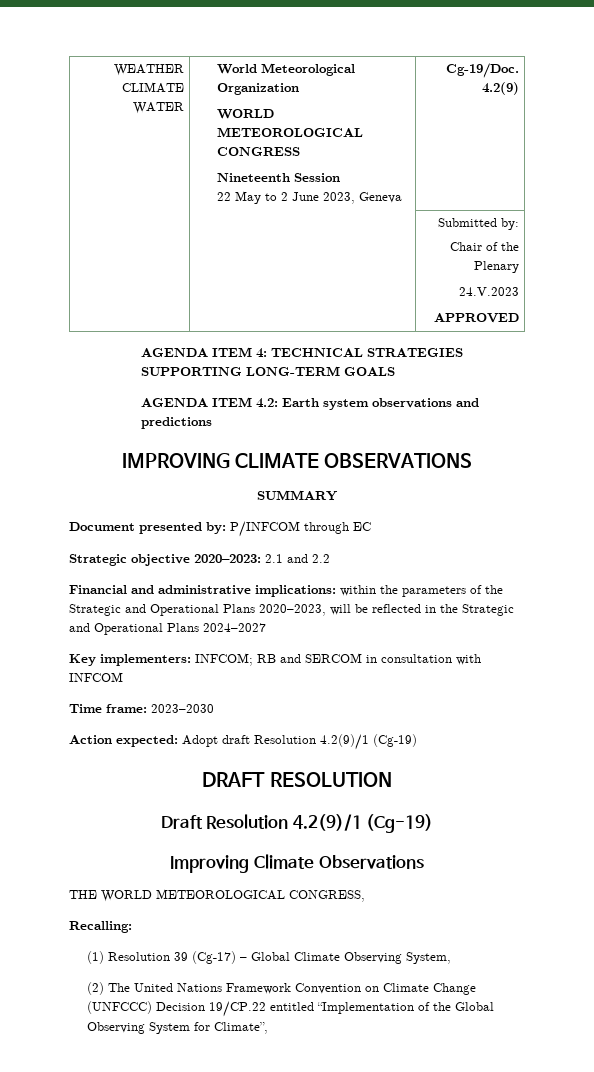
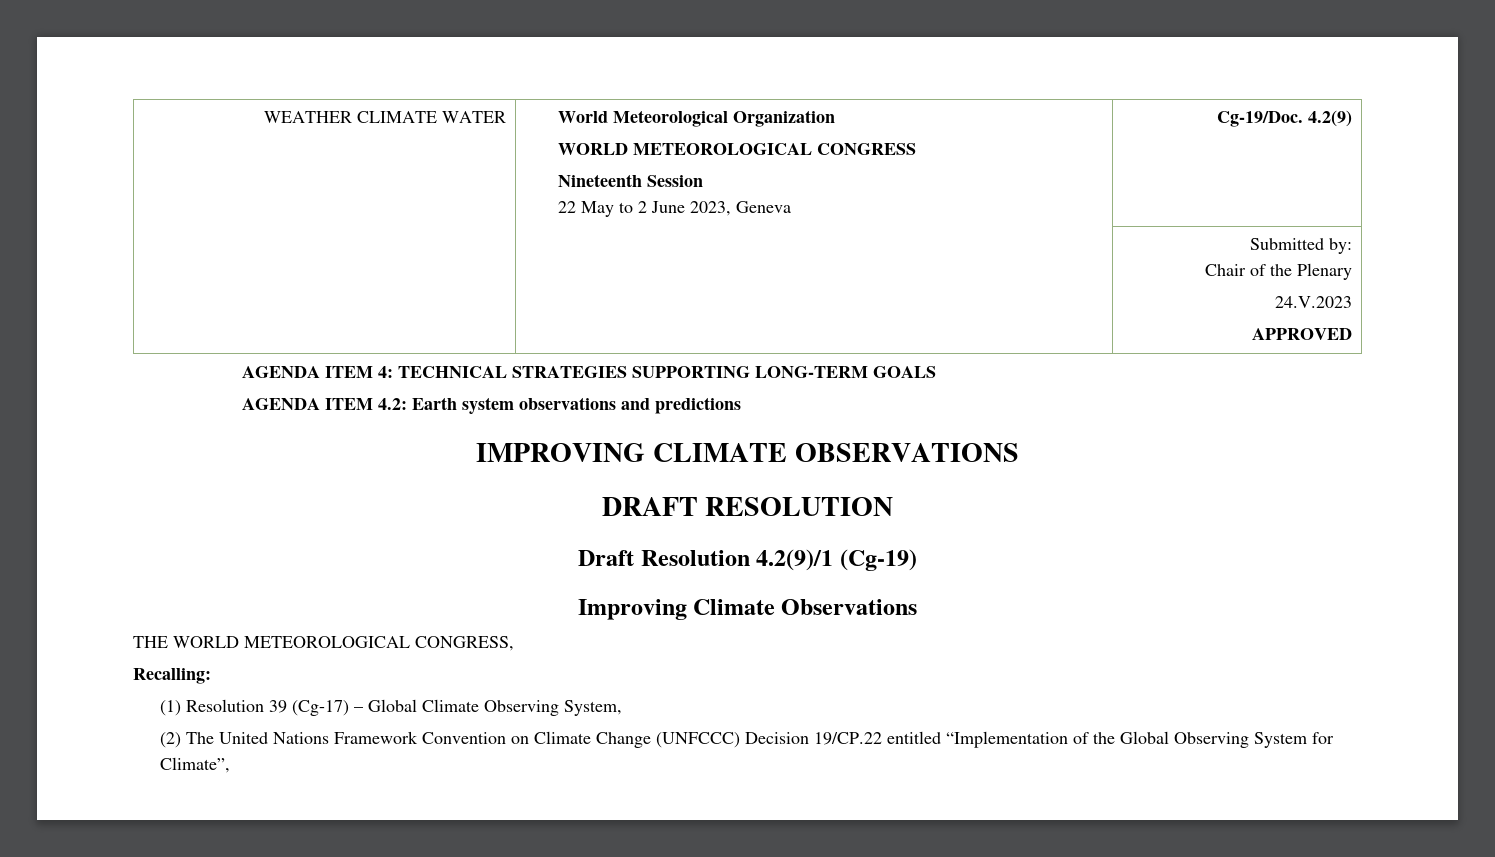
[257,490,338,501] [69,521,371,537] [69,554,330,566] [69,585,503,597] [69,604,514,616] [69,623,266,635] [69,653,481,666] [69,672,123,682] [69,704,214,713] [69,734,417,750] // SUMMARY // Document presented by: P/INFCOM through EC // Strategic objective 2020–2023: 2.1 and 2.2 // Financial and administrative implications: within the parameters of the Strategic and Operational Plans 2020–2023, will be reflected in the Strategic and Operational Plans 2024–2027 // Key implementers: INFCOM; RB and SERCOM in consultation with INFCOM // Time frame: 2023–2030 // Action expected: Adopt draft Resolution 4.2(9)/1 (Cg-19) -> (1019, 452) none

